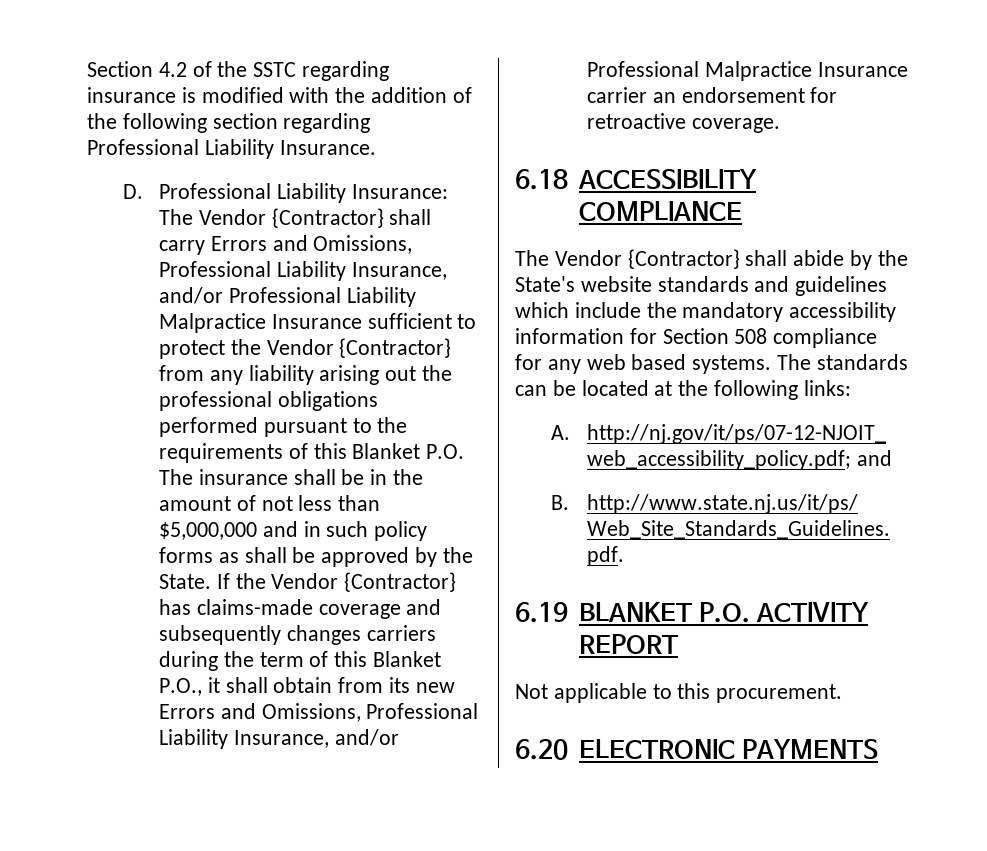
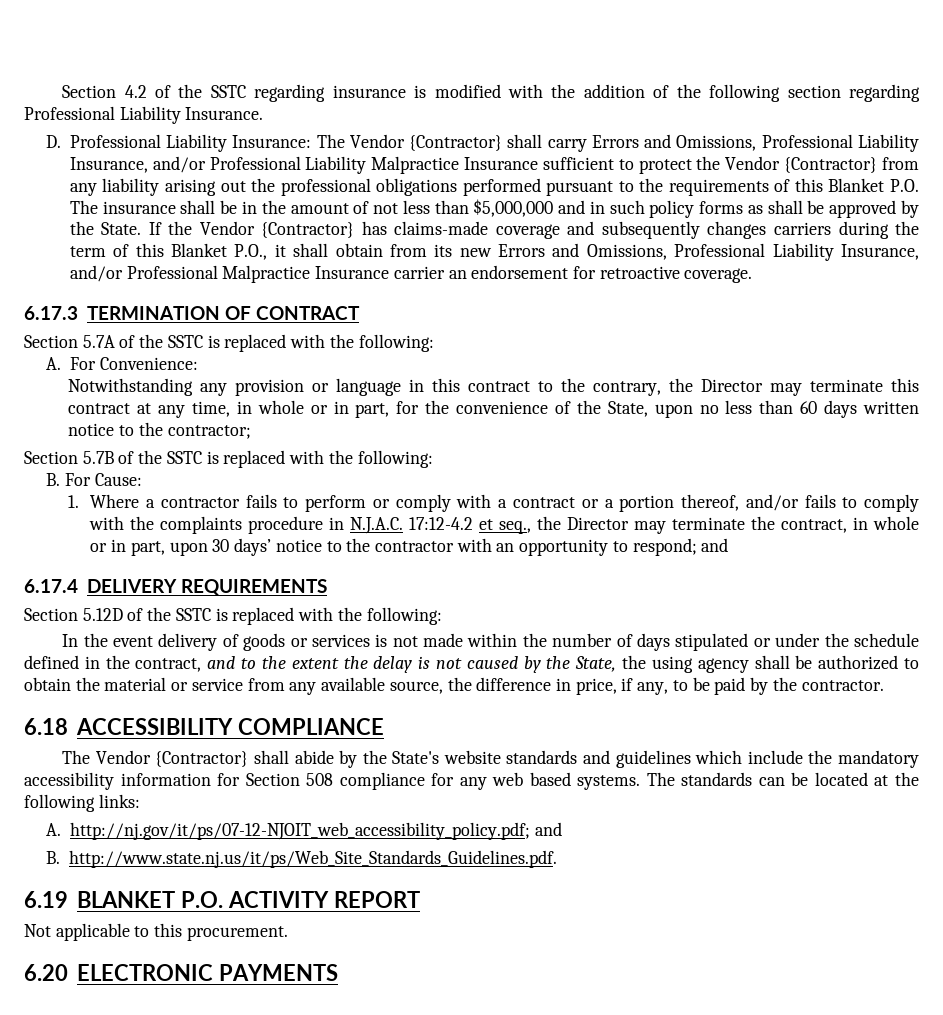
(780, 125) none -> [24,306,361,320] [24,334,434,352] [46,357,198,370] [68,378,919,396] [68,400,920,418] [68,422,251,439] [24,450,433,468] [46,473,142,486] [68,494,920,512] [89,516,920,534] [90,538,729,556] [24,579,327,596] [24,607,442,625] [62,633,919,651] [24,655,920,673] [24,677,884,695] // 6.17.3 TERMINATION OF CONTRACT // Section 5.7A of the SSTC is replaced with the following: // A. For Convenience: // Notwithstanding any provision or language in this contract to the contrary, the Director may terminate this contract at any time, in whole or in part, for the convenience of the State, upon no less than 60 days written notice to the contractor; // Section 5.7B of the SSTC is replaced with the following: // B. For Cause: // 1. Where a contractor fails to perform or comply with a contract or a portion thereof, and/or fails to comply with the complaints procedure in N.J.A.C. 17:12-4.2 et seq., the Director may terminate the contract, in whole or in part, upon 30 days’ notice to the contractor with an opportunity to respond; and // 6.17.4 DELIVERY REQUIREMENTS // Section 5.12D of the SSTC is replaced with the following: // In the event delivery of goods or services is not made within the number of days stipulated or under the schedule defined in the contract, and to the extent the delay is not caused by the State, the using agency shall be authorized to obtain the material or service from any available source, the difference in price, if any, to be paid by the contractor.

